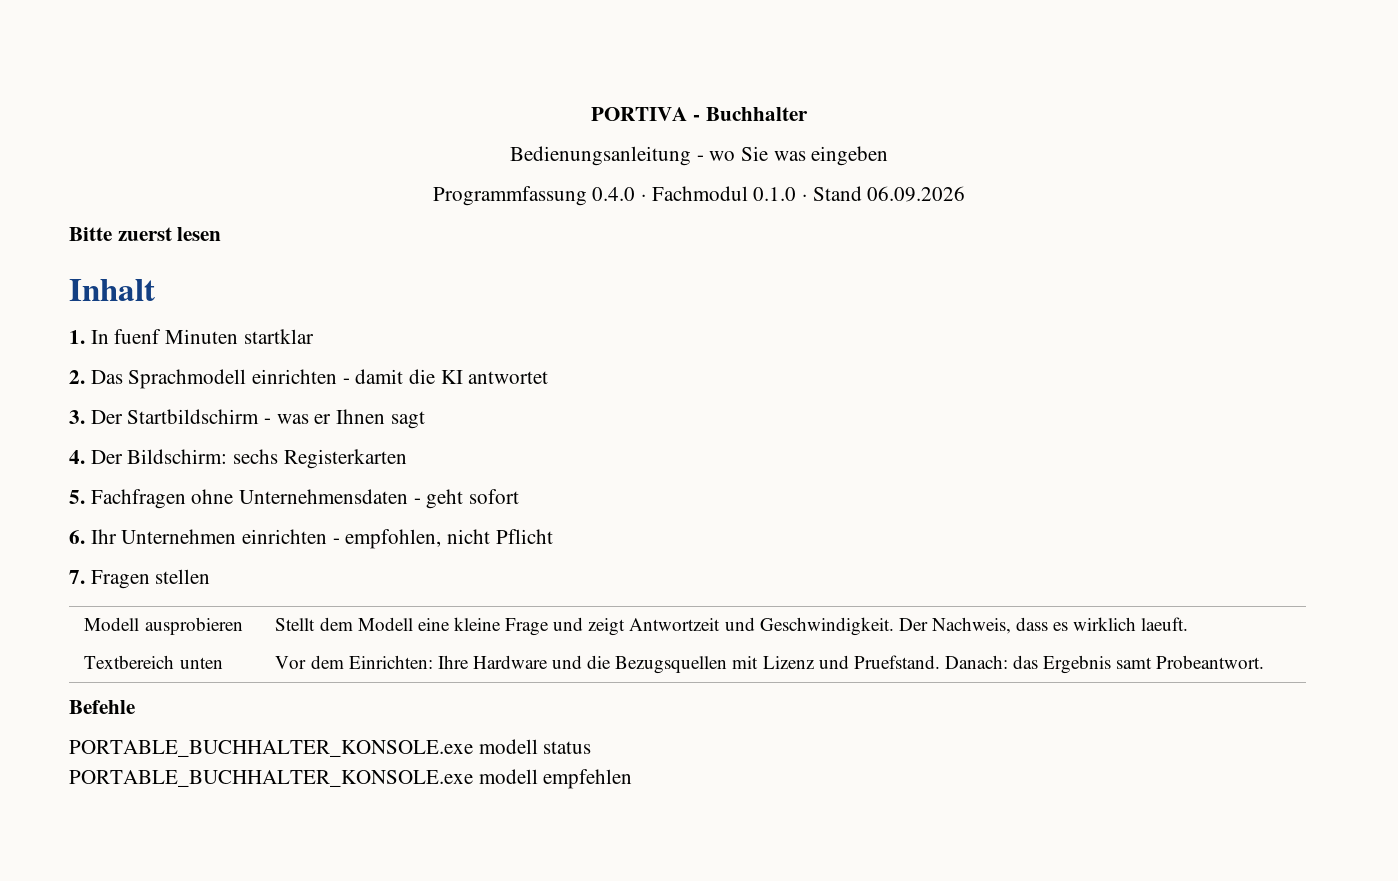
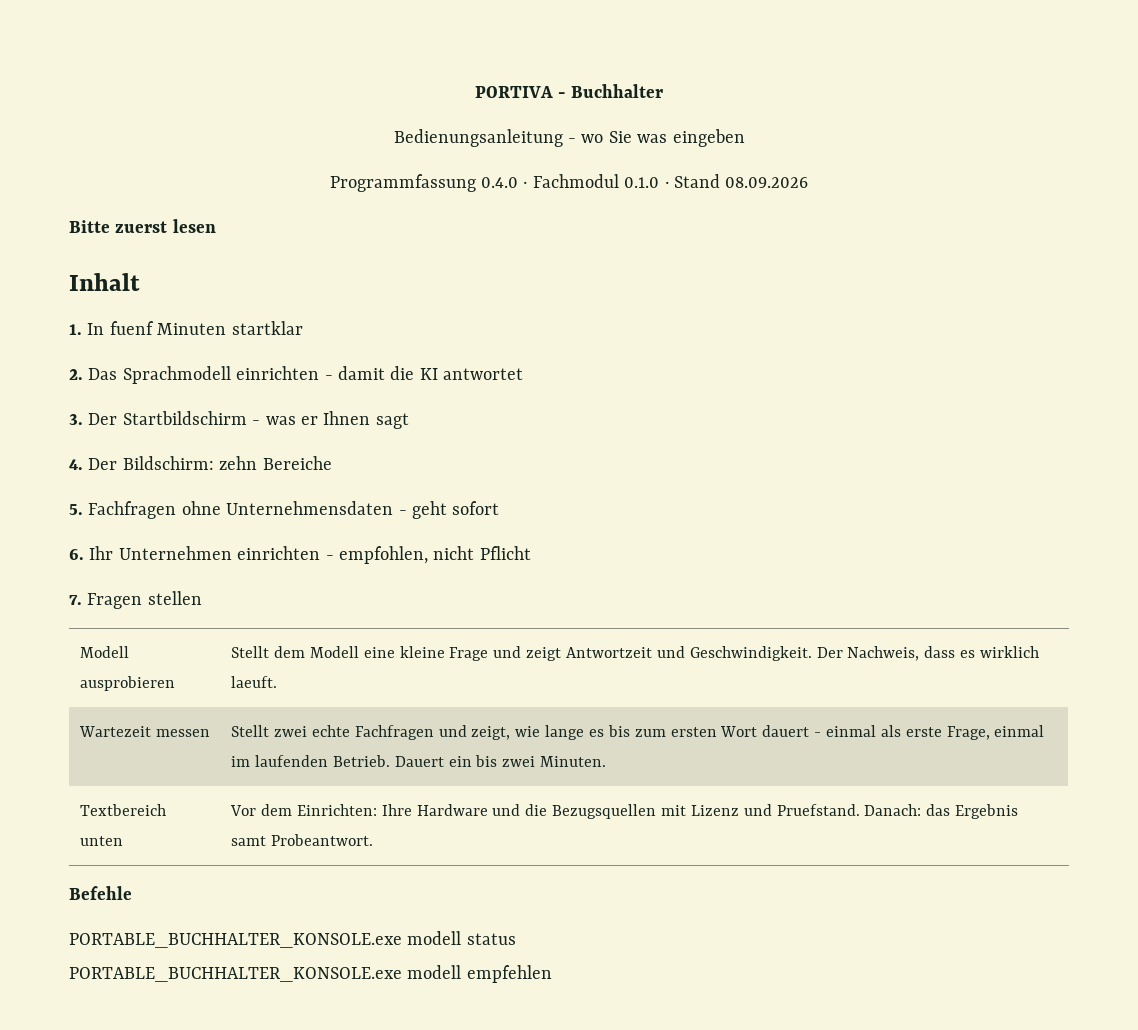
[867,186,966,202] 06.09.2026 -> [725,177,809,188] 08.09.2026
[233,449,407,469] sechs Registerkarten -> [219,456,332,470] zehn Bereiche
(1189, 624) none -> [79,726,210,737] [231,725,1045,740] [231,755,607,767] // Wartezeit messen | Stellt zwei echte Fachfragen und zeigt, wie lange es bis zum ersten Wort dauert - einmal als erste Frage, einmal im laufenden Betrieb. Dauert ein bis zwei Minuten.

